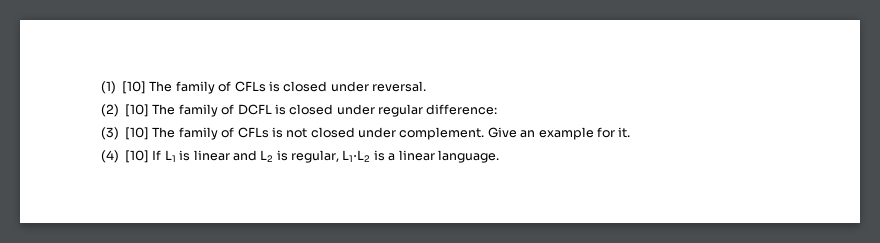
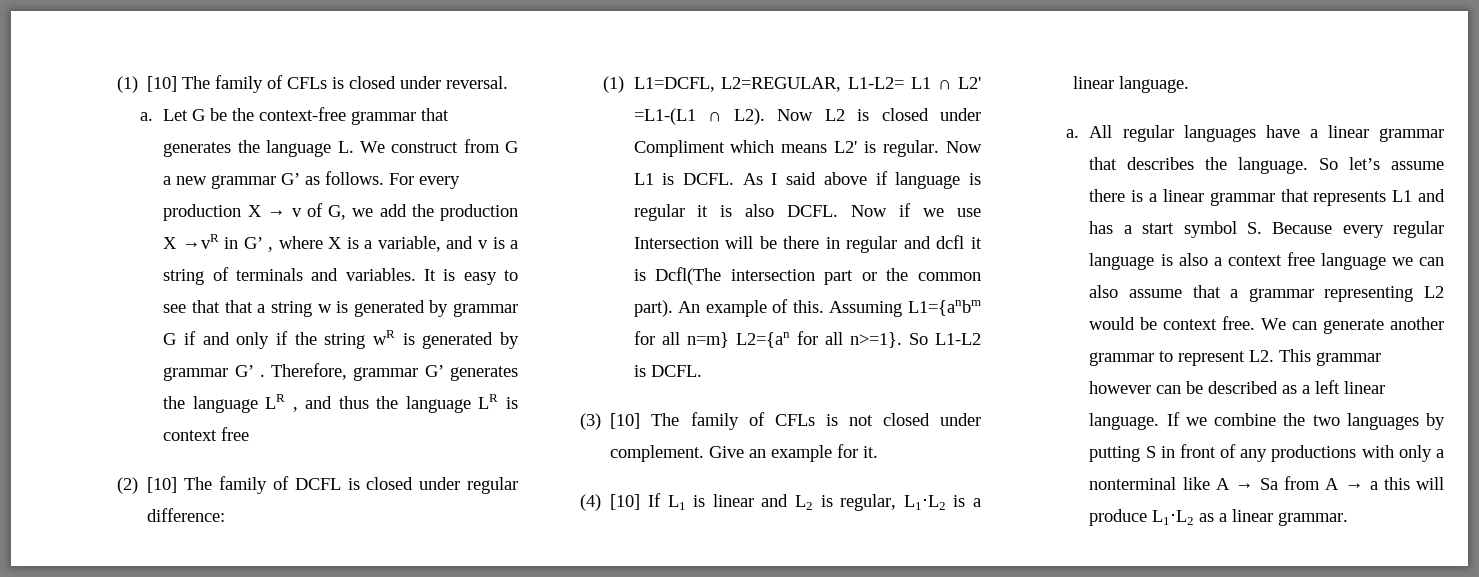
(427, 86) none -> [140,107,450,125] [163,139,518,157] [163,171,461,189] [163,203,518,221] [163,234,518,252] [163,267,518,285] [163,300,518,317] [163,330,519,349] [163,363,518,381] [163,394,518,413] [163,427,250,441] // a. Let G be the context-free grammar that generates the language L. We construct from G a new grammar G’ as follows. For every production X → v of G, we add the production X →vR in G’ , where X is a variable, and v is a string of terminals and variables. It is easy to see that that a string w is generated by grammar G if and only if the string wR is generated by grammar G’ . Therefore, grammar G’ generates the language LR , and thus the language LR is context free
(498, 109) none -> [603,76,982,93] [633,108,981,125] [633,140,982,157] [633,171,981,189] [633,203,981,221] [633,235,982,253] [633,267,981,285] [633,299,981,317] [633,331,981,348] [633,365,702,377] // (1) L1=DCFL, L2=REGULAR, L1-L2= L1 ∩ L2' =L1-(L1 ∩ L2). Now L2 is closed under Compliment which means L2' is regular. Now L1 is DCFL. As I said above if language is regular it is also DCFL. Now if we use Intersection will be there in regular and dcfl it is Dcfl(The intersection part or the common part). An example of this. Assuming L1={anbm for all n=m} L2={an for all n>=1}. So L1-L2 is DCFL.
(499, 156) none -> [1066,125,1444,142] [1089,157,1444,174] [1089,189,1445,206] [1089,221,1444,238] [1089,252,1444,270] [1089,285,1444,302] [1089,316,1444,334] [1089,349,1382,366] [1089,380,1386,394] [1089,412,1445,430] [1089,444,1444,462] [1089,476,1444,490] [1089,509,1349,526] // a. All regular languages have a linear grammar that describes the language. So let’s assume there is a linear grammar that represents L1 and has a start symbol S. Because every regular language is also a context free language we can also assume that a grammar representing L2 would be context free. We can generate another grammar to represent L2. This grammar however can be described as a left linear language. If we combine the two languages by putting S in front of any productions with only a nonterminal like A → Sa from A → a this will produce L1⋅L2 as a linear grammar.

